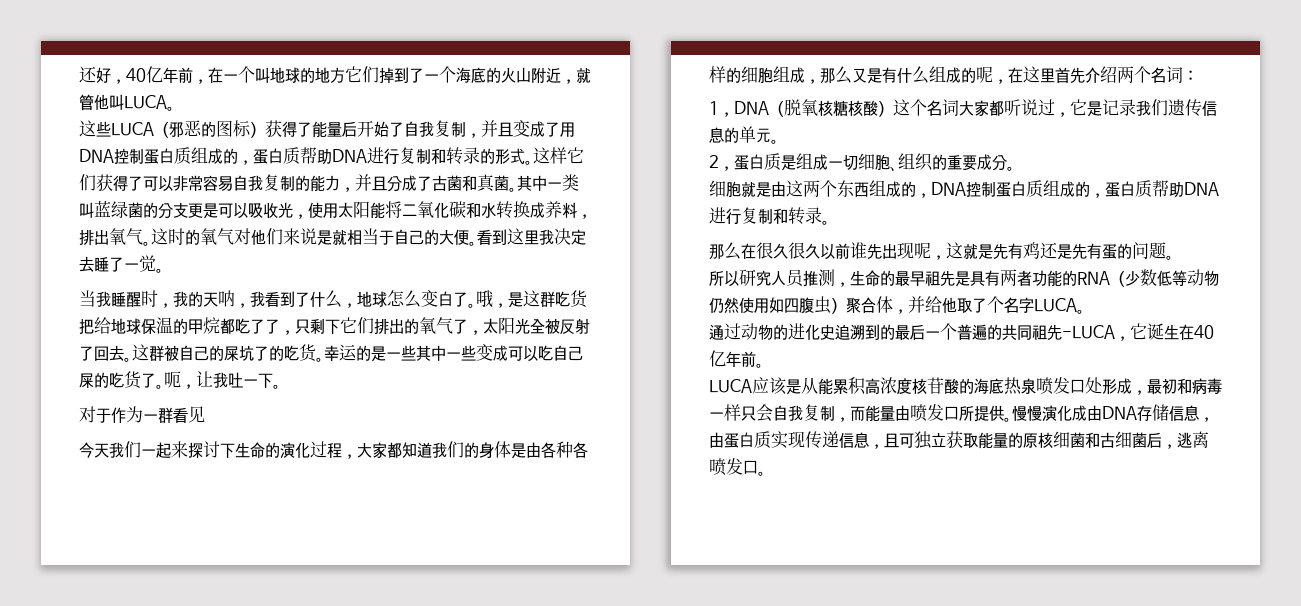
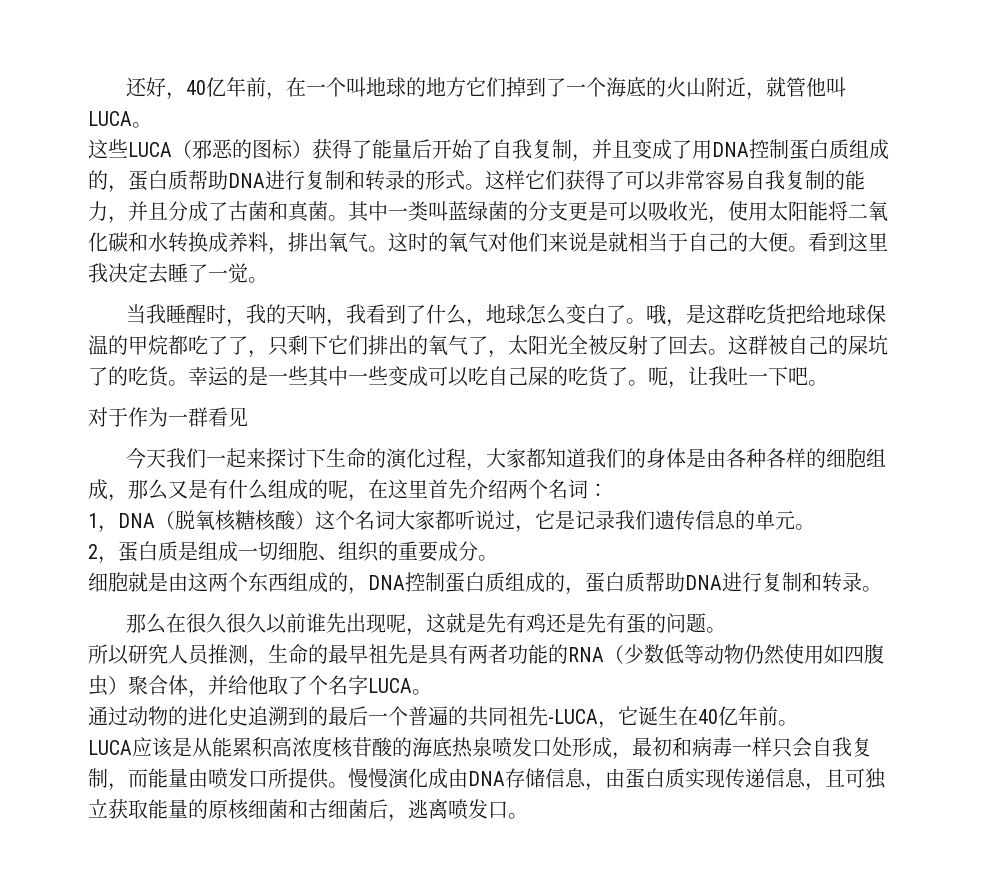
(273, 380) none -> [788,367,808,385] 吧

